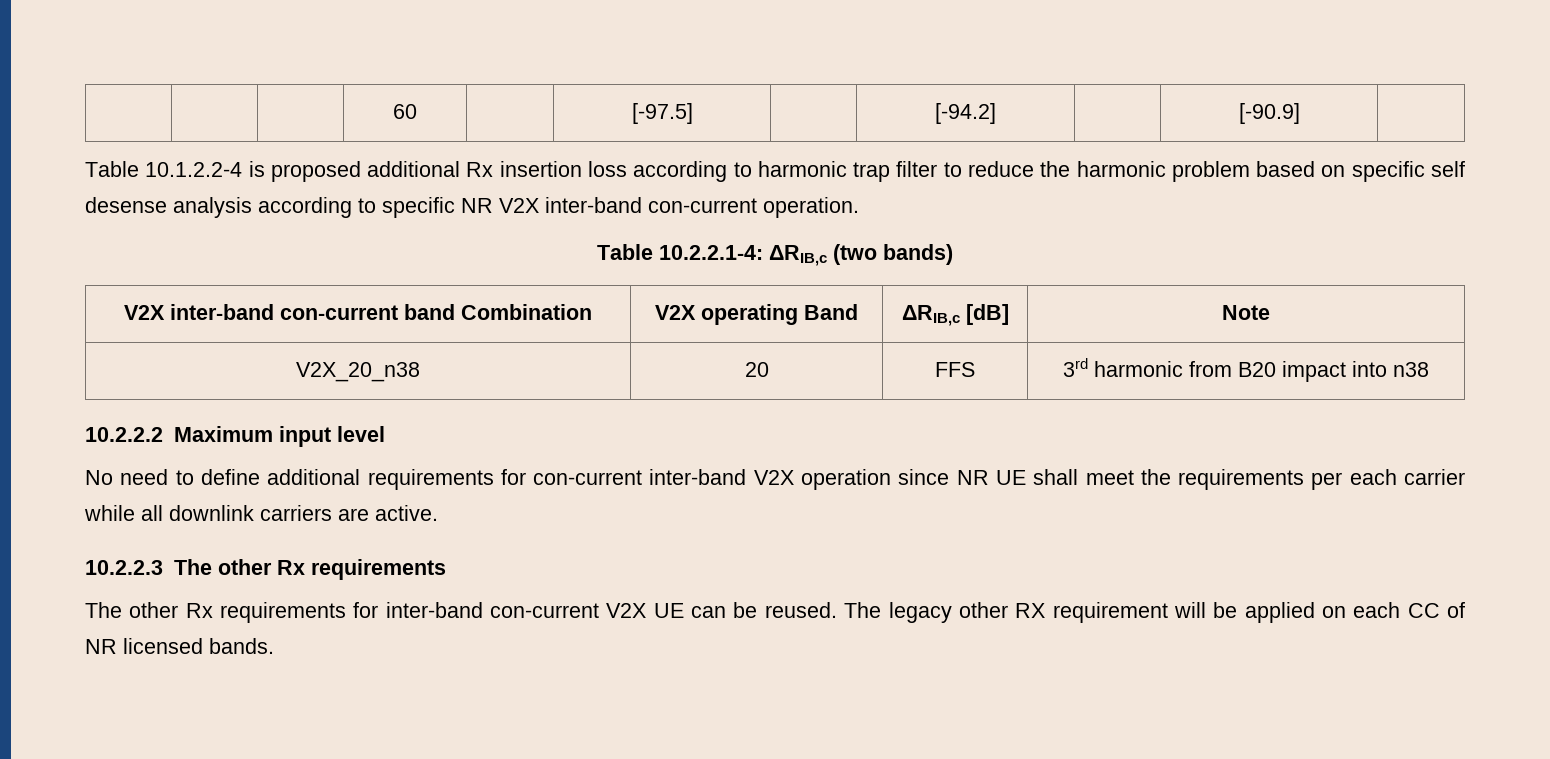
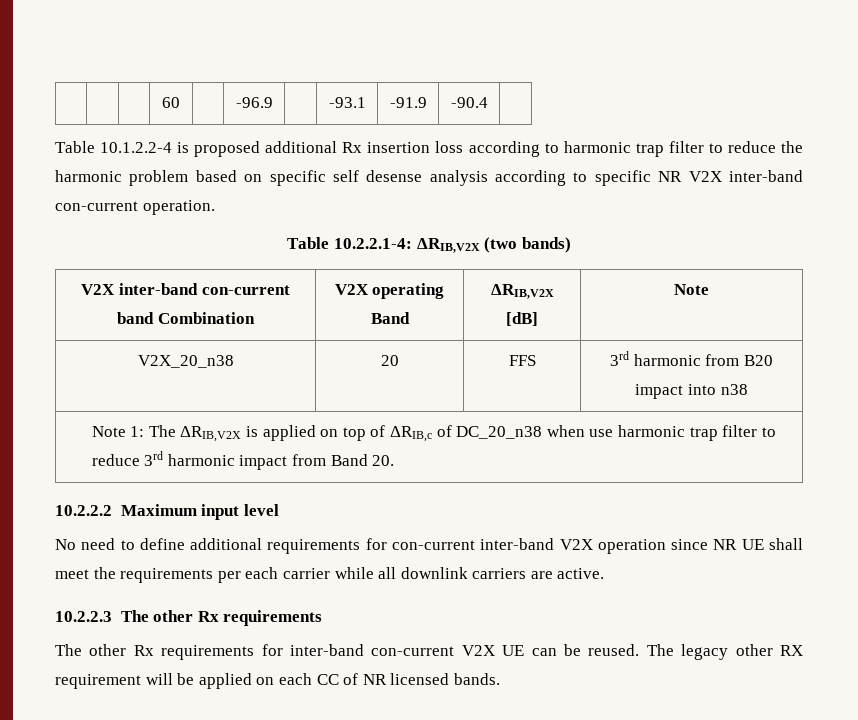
[631,103,693,124] [935,103,996,124] [1238,103,1300,124] [-97.5] | | [-94.2] | | [-90.9] -> [235,97,273,108] [328,97,366,108] [389,97,427,108] [450,97,488,108] -96.9 | | -93.1 | -91.9 | -90.4
[769,245,827,266] ΔRIB,c -> [416,238,480,253] ΔRIB,V2X
[901,305,960,326] ΔRIB,c -> [490,284,554,299] ΔRIB,V2X
(1429, 369) none -> [91,425,776,442] [91,451,395,470] // Note 1: The ΔRIB,V2X is applied on top of ΔRIB,c of DC_20_n38 when use harmonic trap filter to reduce 3rd harmonic impact from Band 20.

